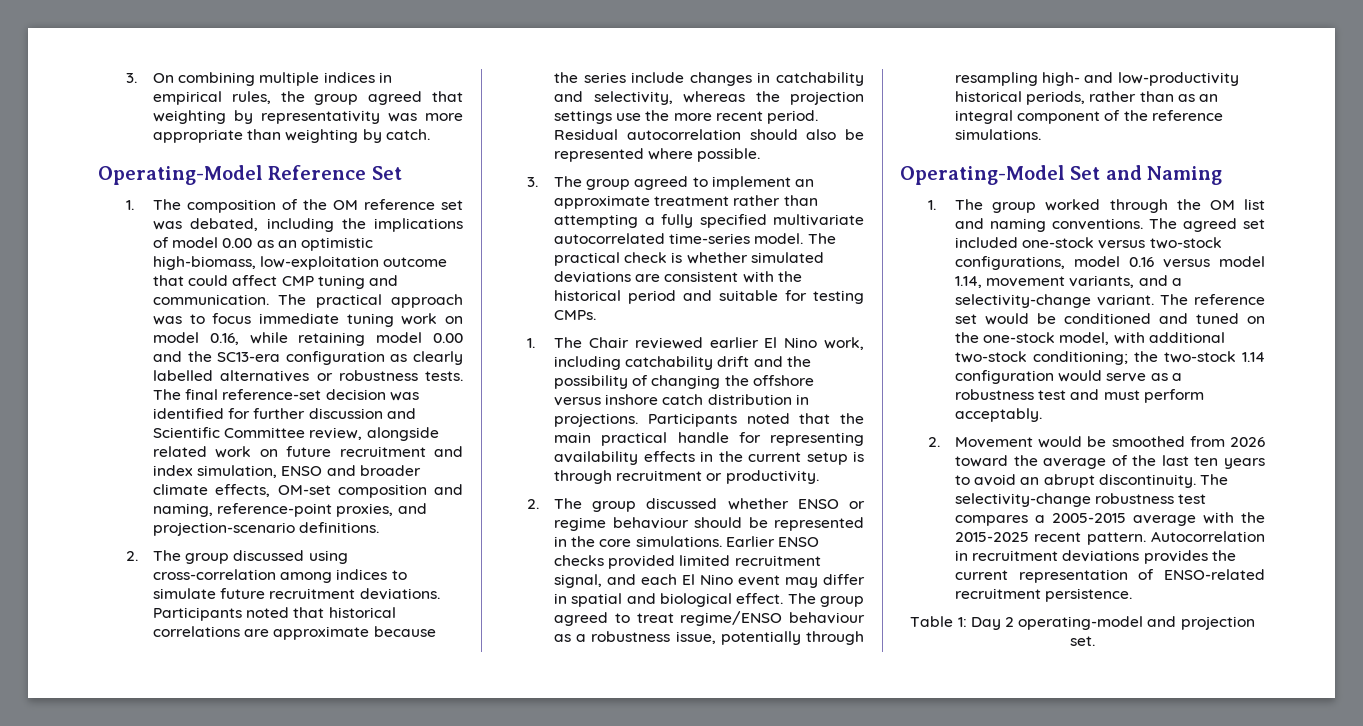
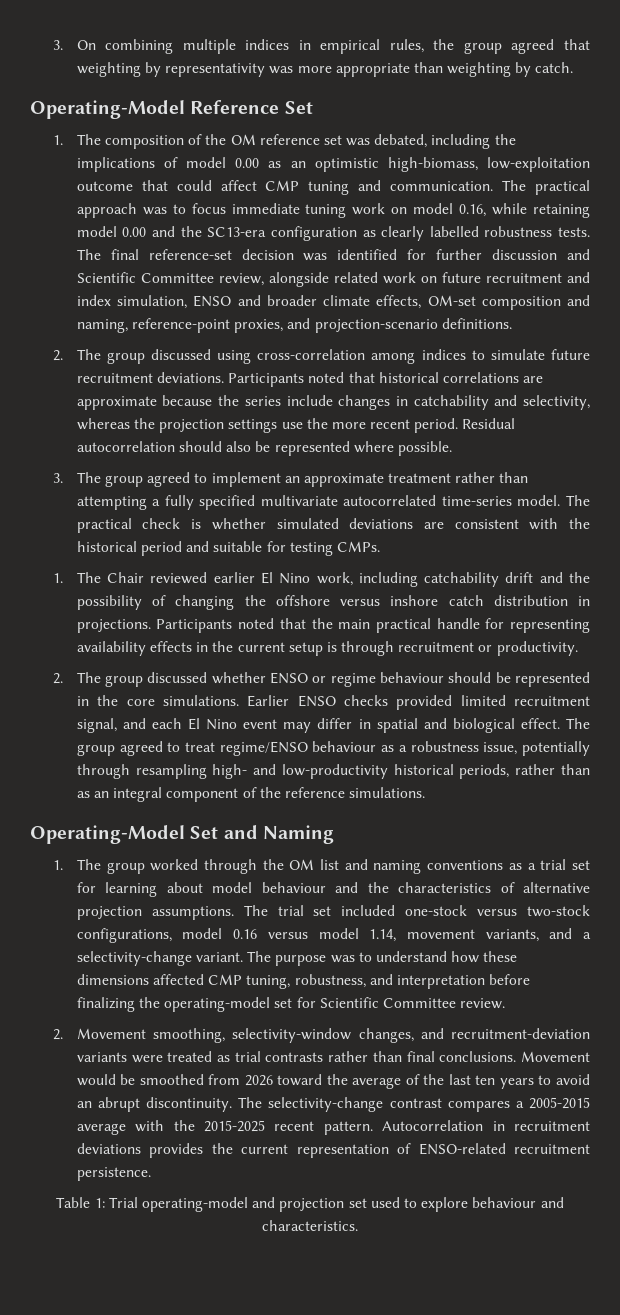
[220,370,333,382] alternatives or -> (479, 231) none
[1052,218,1238,232] conventions. The agreed -> [427,859,590,870] [76,882,590,897] [76,905,304,920] conventions as a trial set for learning about model behaviour and the characteristics of alternative projection assumptions. The trial
[1194,294,1265,305] [955,313,1265,325] [955,332,1225,345] [955,351,1265,365] [955,370,1182,384] [955,389,1204,403] [955,408,1043,422] [927,437,940,447] reference set would be conditioned and tuned on the one-stock model, with additional two-stock conditioning; the two-stock 1.14 configuration would serve as a robustness test and must perform acceptably. // 2. -> [275,951,518,966] [76,974,531,989] [76,997,506,1012] [53,1028,590,1043] [76,1051,517,1063] purpose was to understand how these dimensions affected CMP tuning, robustness, and interpretation before finalizing the operating-model set for Scientific Committee review. // 2. Movement smoothing, selectivity-window changes, and recruitment-deviation variants were treated as trial contrasts rather than final conclusions.
[1095,493,1207,504] robustness test -> [389,1098,442,1108] contrast
[970,617,1014,630] Day 2 -> [108,1197,138,1208] Trial
[1070,636,1095,646] set. -> [348,1197,564,1212] [262,1220,358,1231] set used to explore behaviour and characteristics.

